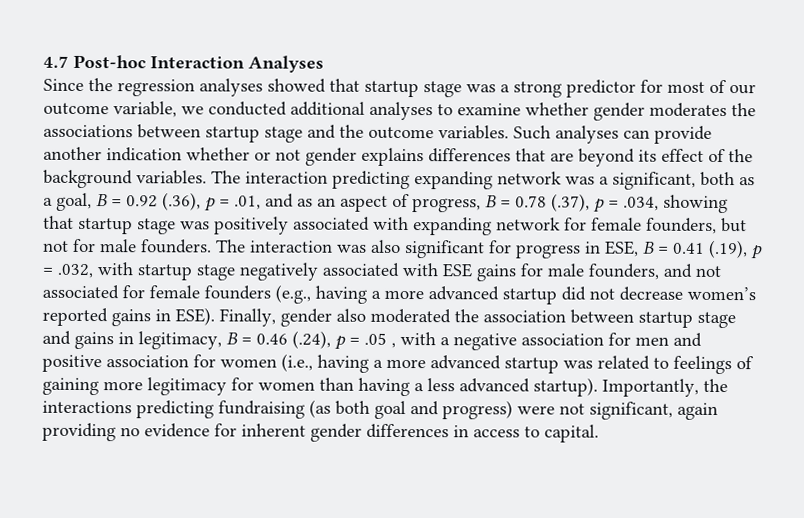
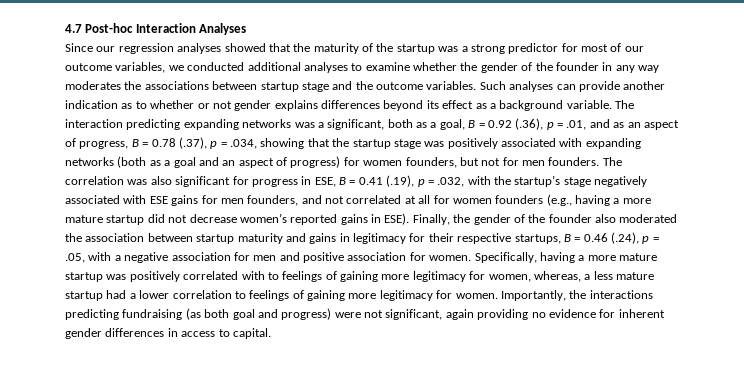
[88,78,113,92] the -> [96,46,116,52] our
[364,80,462,98] startup stage -> [293,43,435,54] the maturity of the startup
[113,101,177,118] variable, -> [115,62,166,73] variables,
[593,102,645,121] gender -> [460,62,659,73] the gender of the founder in any way
(182, 154) none -> [121,101,147,109] as to
[515,148,574,162] that are -> (380, 104) none
[708,148,753,163] [43,169,207,189] of the background variables. -> [475,100,612,111] as a background variable.
[497,171,562,185] network -> [242,119,292,128] networks
(74, 222) none -> [332,138,350,147] the
[496,217,642,231] network for female -> [65,156,403,168] networks (both as a goal and an aspect of progress) for women
[100,239,137,253] male -> [522,160,545,166] men
[250,240,333,253] interaction -> [65,176,124,185] correlation
[137,264,192,281] startup -> [494,175,561,187] the startup’s
[547,263,584,277] male -> [220,198,244,204] men
[42,284,200,300] associated for female -> [346,195,492,204] correlated at all for women
[428,286,499,301] advanced -> [65,215,103,223] mature
[280,308,332,327] gender -> [453,214,592,225] the gender of the founder
[697,311,736,329] stage -> [237,233,283,244] maturity
[138,331,222,350] legitimacy, -> [353,233,561,244] legitimacy for their respective startups,
[364,332,396,348] .05 , -> [65,253,85,263] .05,
[220,353,754,375] [42,377,598,397] women (i.e., having a more advanced startup was related to feelings of gaining more legitimacy for women than having a less advanced startup). -> [429,252,657,263] [65,271,654,282] [65,290,498,301] women. Specifically, having a more mature startup was positively correlated with to feelings of gaining more legitimacy for women, whereas, a less mature startup had a lower correlation to feelings of gaining more legitimacy for women.

